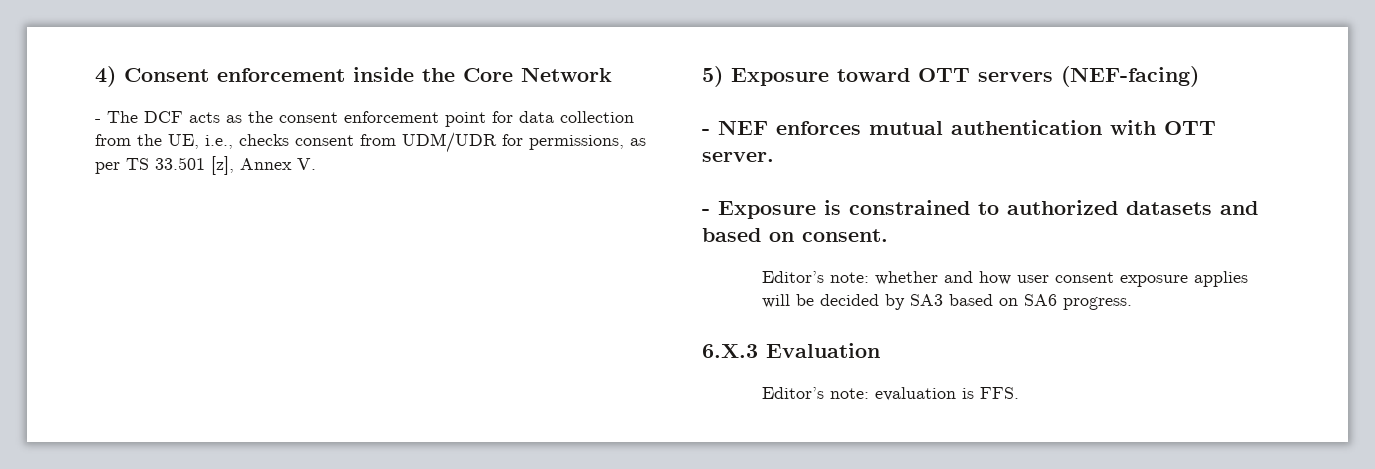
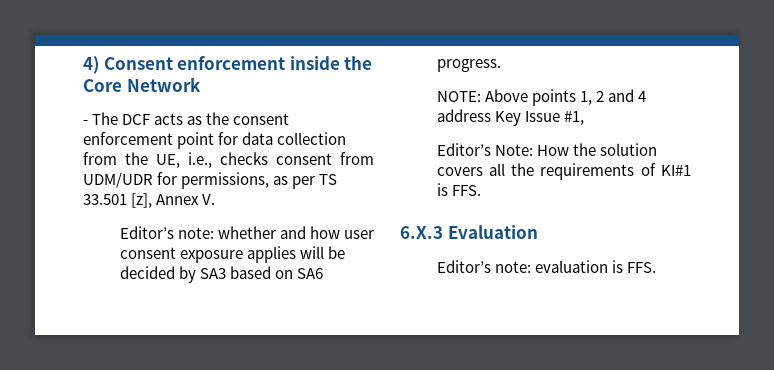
[702,66,1199,87] [702,120,1216,135] [702,152,774,162] [702,200,1258,219] [702,228,888,242] // 5) Exposure toward OTT servers (NEF-facing) // - NEF enforces mutual authentication with OTT server. // - Exposure is constrained to authorized datasets and based on consent. -> (216, 199) none
(1132, 303) none -> [436,89,646,106] [436,109,584,126] [436,143,657,156] [436,163,691,180] [436,183,481,196] // NOTE: Above points 1, 2 and 4 address Key Issue #1, // Editor’s Note: How the solution covers all the requirements of KI#1 is FFS.

